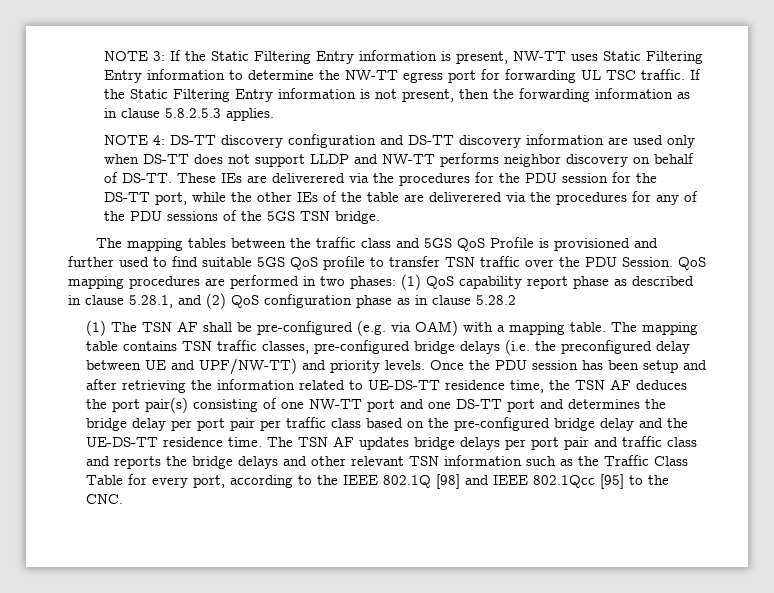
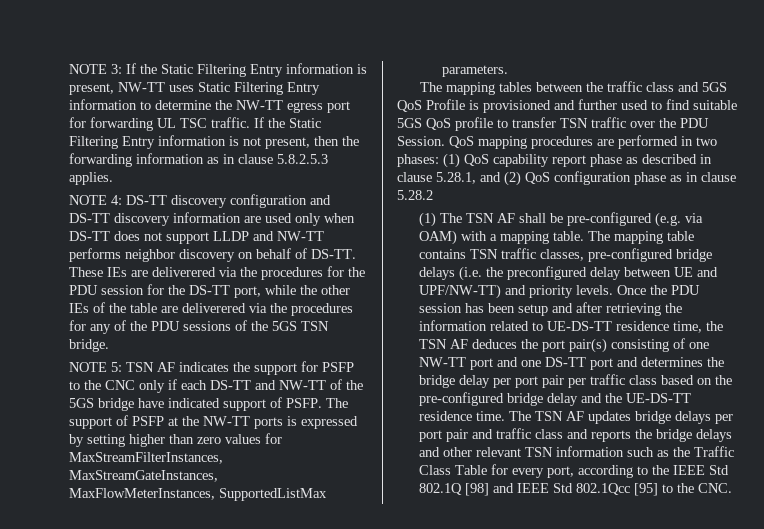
(380, 217) none -> [68,361,354,375] [68,379,363,393] [68,397,348,411] [68,415,358,429] [68,433,282,447] [68,452,223,464] [68,470,218,482] [68,488,327,501] [441,65,508,77] // NOTE 5: TSN AF indicates the support for PSFP to the CNC only if each DS-TT and NW-TT of the 5GS bridge have indicated support of PSFP. The support of PSFP at the NW-TT ports is expressed by setting higher than zero values for MaxStreamFilterInstances, MaxStreamGateInstances, MaxFlowMeterInstances, SupportedListMax parameters.
(378, 480) none -> [709,465,730,475] Std
(528, 480) none -> [553,483,574,493] Std

